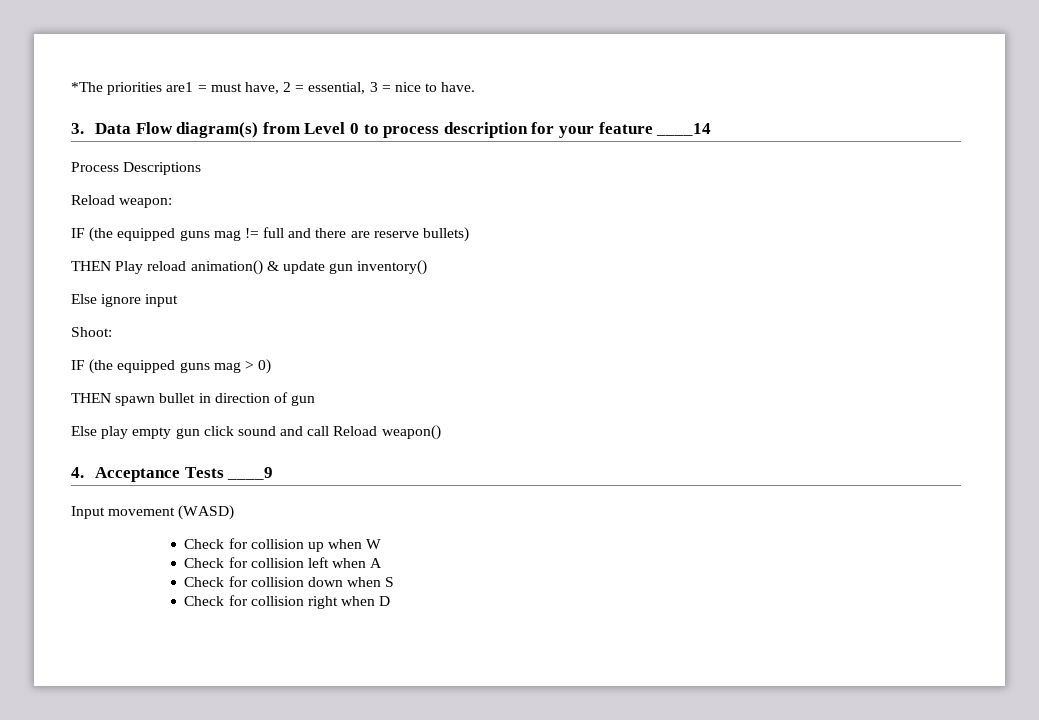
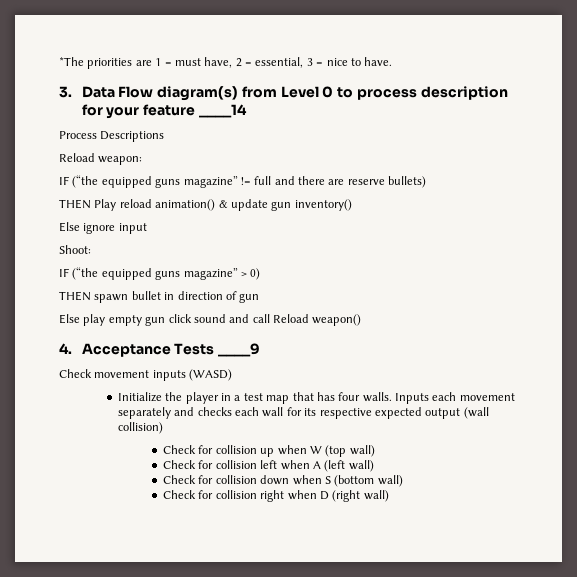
[166,82,194,92] are1 -> [135,58,162,66] are 1
[89,227,241,242] (the equipped guns mag -> [72,175,238,188] (“the equipped guns magazine”
[89,359,241,374] (the equipped guns mag -> [72,267,238,280] (“the equipped guns magazine”
[71,505,235,520] Input movement (WASD) -> [59,369,233,381] [117,392,515,404] [117,407,489,419] [117,422,163,434] Check movement inputs (WASD) // Initialize the player in a test map that has four walls. Inputs each movement separately and checks each wall for its respective expected output (wall collision)
(382, 544) none -> [325,445,375,457] (top wall)
(383, 563) none -> [324,460,374,472] (left wall)
(395, 582) none -> [334,475,403,487] (bottom wall)
(391, 601) none -> [332,490,389,502] (right wall)

